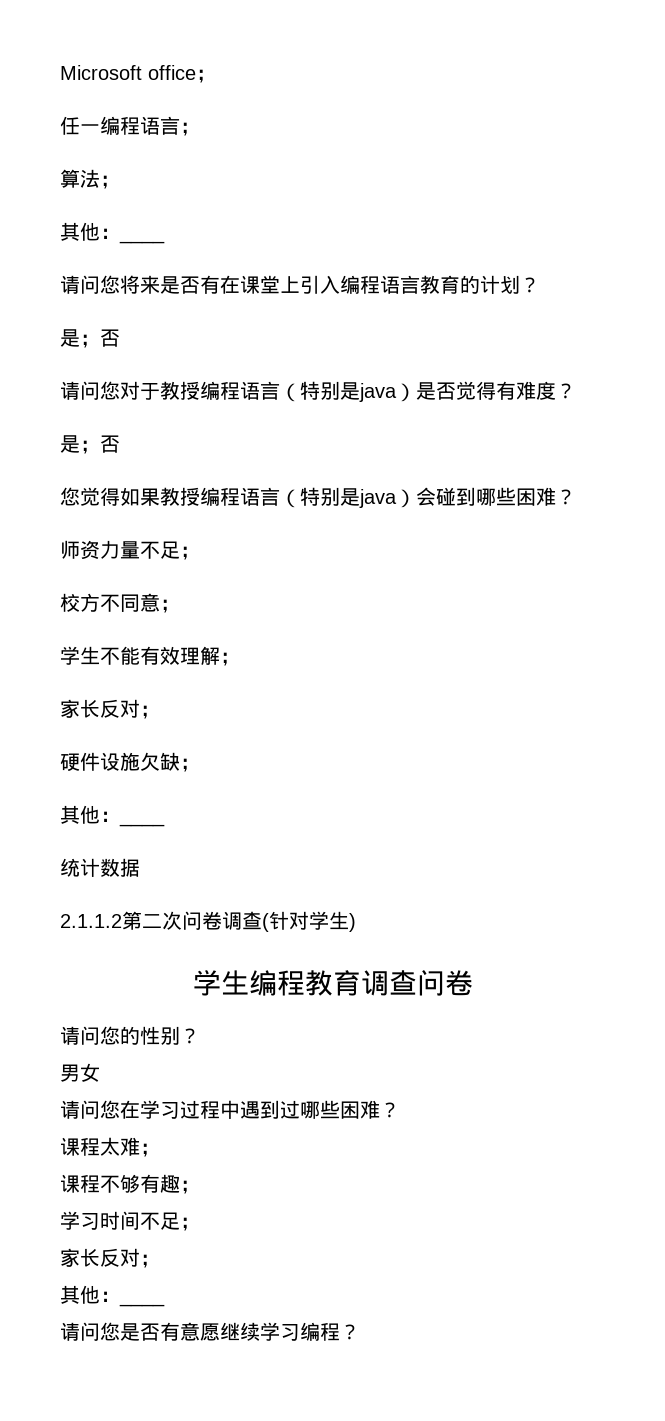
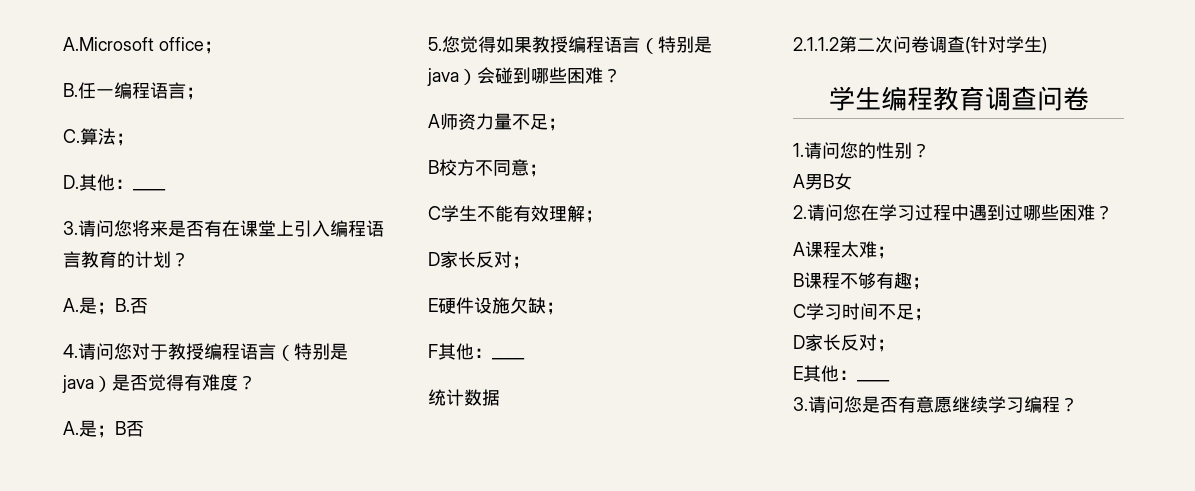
[60,65,142,80] Microsoft -> [63,37,154,51] A.Microsoft
(216, 76) none -> [63,83,78,97] B.
(200, 129) none -> [63,129,80,143] C.
[60,222,120,241] [119,239,165,244] 其他：____ // -> [63,174,133,191] [133,189,166,191] [63,221,78,235] D.其他：____ // 3.
[60,329,120,348] 是；否 // -> [63,297,148,315] [63,344,78,358] A.是；B.否 // 4.
[60,435,120,454] 是；否 // -> [63,420,144,438] [428,37,442,51] A.是；B否 // 5.
(576, 497) none -> [428,114,440,128] A
(200, 553) none -> [428,160,439,174] B
(180, 606) none -> [428,206,441,220] C
[60,699,160,719] 家长反对； // -> [428,251,530,269] [428,298,438,312] D家长反对； // E
(200, 765) none -> [428,344,438,358] F
(473, 983) none -> [793,143,804,157] 1.
[60,1064,80,1082] 男 -> [793,174,834,190] A男B
(100, 1072) none -> [793,205,807,219] 2.
(400, 1110) none -> [793,242,805,256] A
(160, 1150) none -> [793,273,804,287] B
(200, 1187) none -> [793,304,806,318] C
[60,1248,160,1268] [60,1285,120,1304] [119,1302,165,1307] 家长反对； // 其他：____ // -> [793,334,895,352] [793,365,857,382] [857,380,890,382] [793,397,808,411] D家长反对； // E其他：____ // 3.

